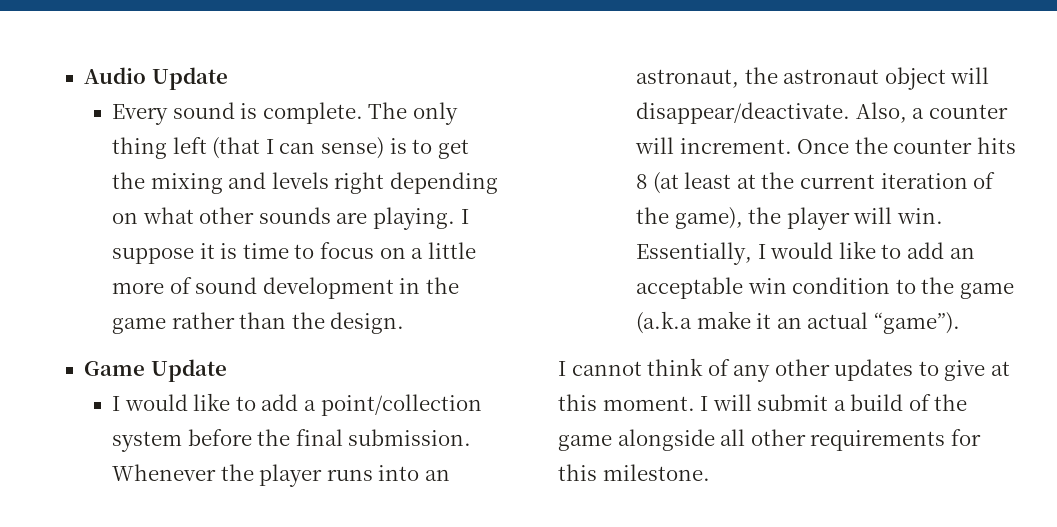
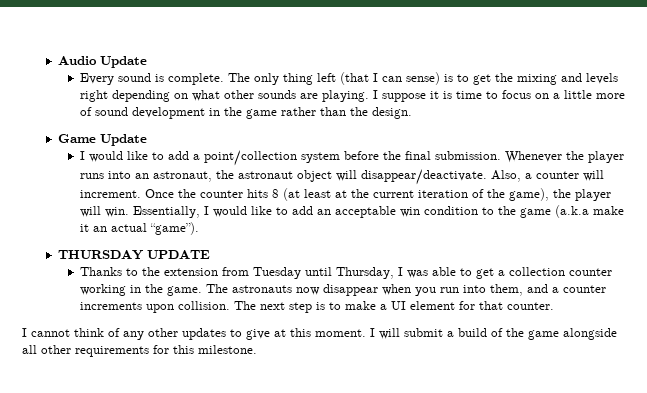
(960, 323) none -> [58,250,211,260] [79,267,612,279] [79,284,606,296] [79,301,554,313] // THURSDAY UPDATE // Thanks to the extension from Tuesday until Thursday, I was able to get a collection counter working in the game. The astronauts now disappear when you run into them, and a counter increments upon collision. The next step is to make a UI element for that counter.

